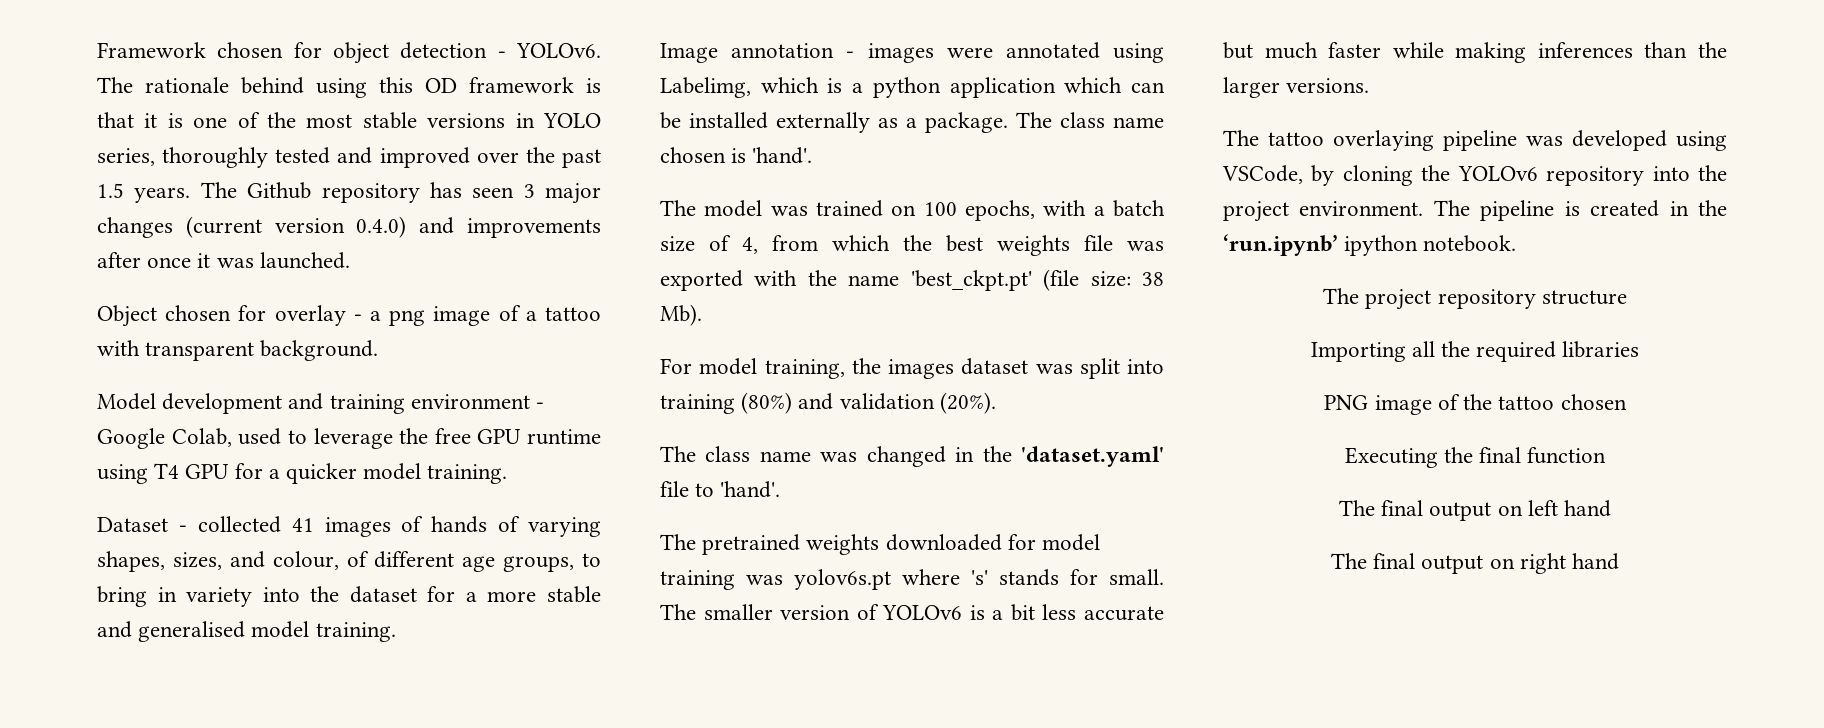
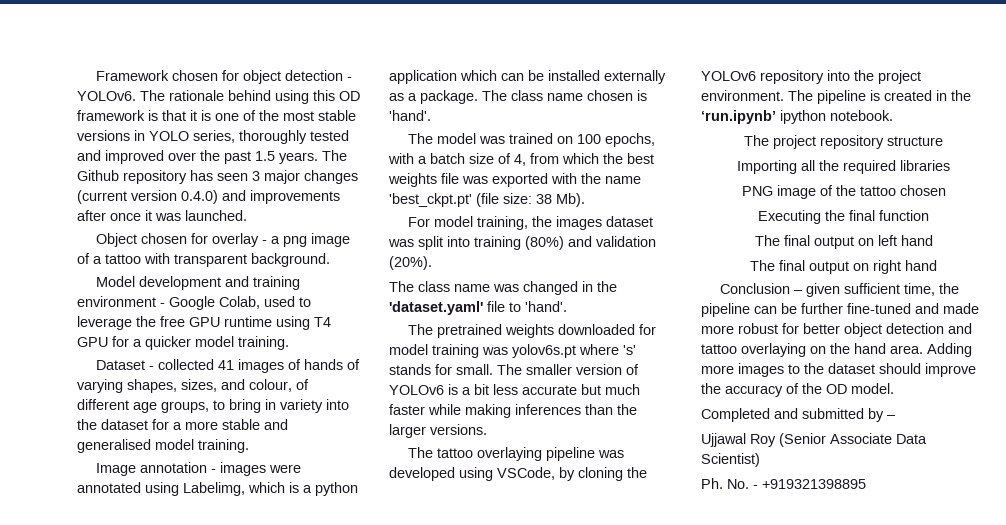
(1620, 561) none -> [720,283,960,297] [701,303,979,317] [701,323,972,337] [701,343,972,357] [701,363,976,377] [701,383,894,397] [701,408,896,422] [701,433,927,447] [701,453,760,467] [701,478,866,489] // Conclusion – given sufficient time, the pipeline can be further fine-tuned and made more robust for better object detection and tattoo overlaying on the hand area. Adding more images to the dataset should improve the accuracy of the OD model. // Completed and submitted by – // Ujjawal Roy (Senior Associate Data Scientist) // Ph. No. - +919321398895

